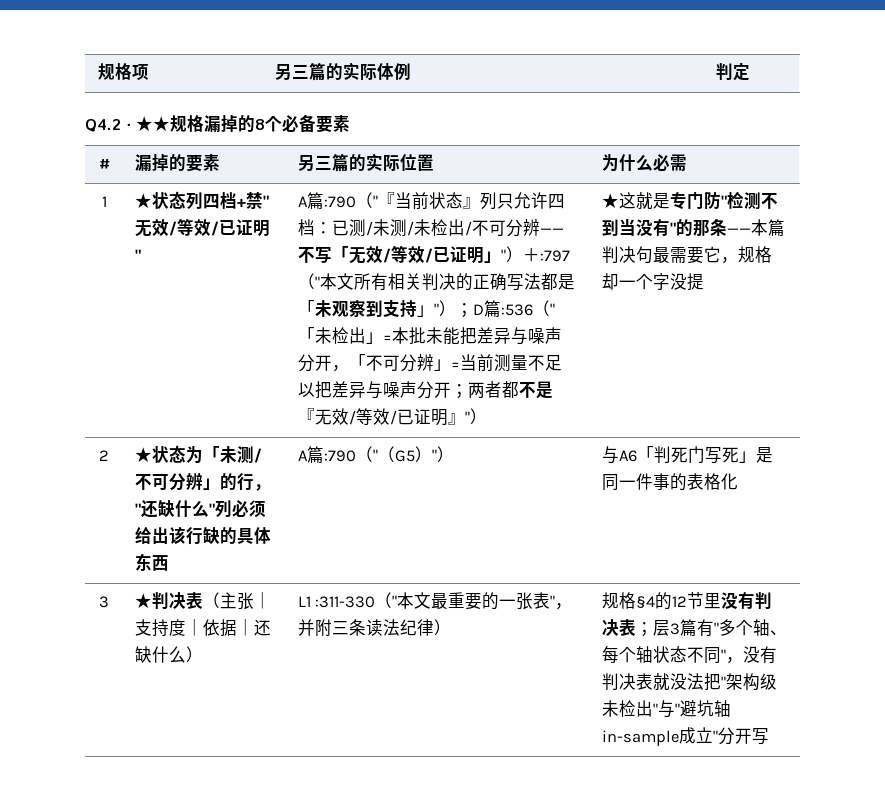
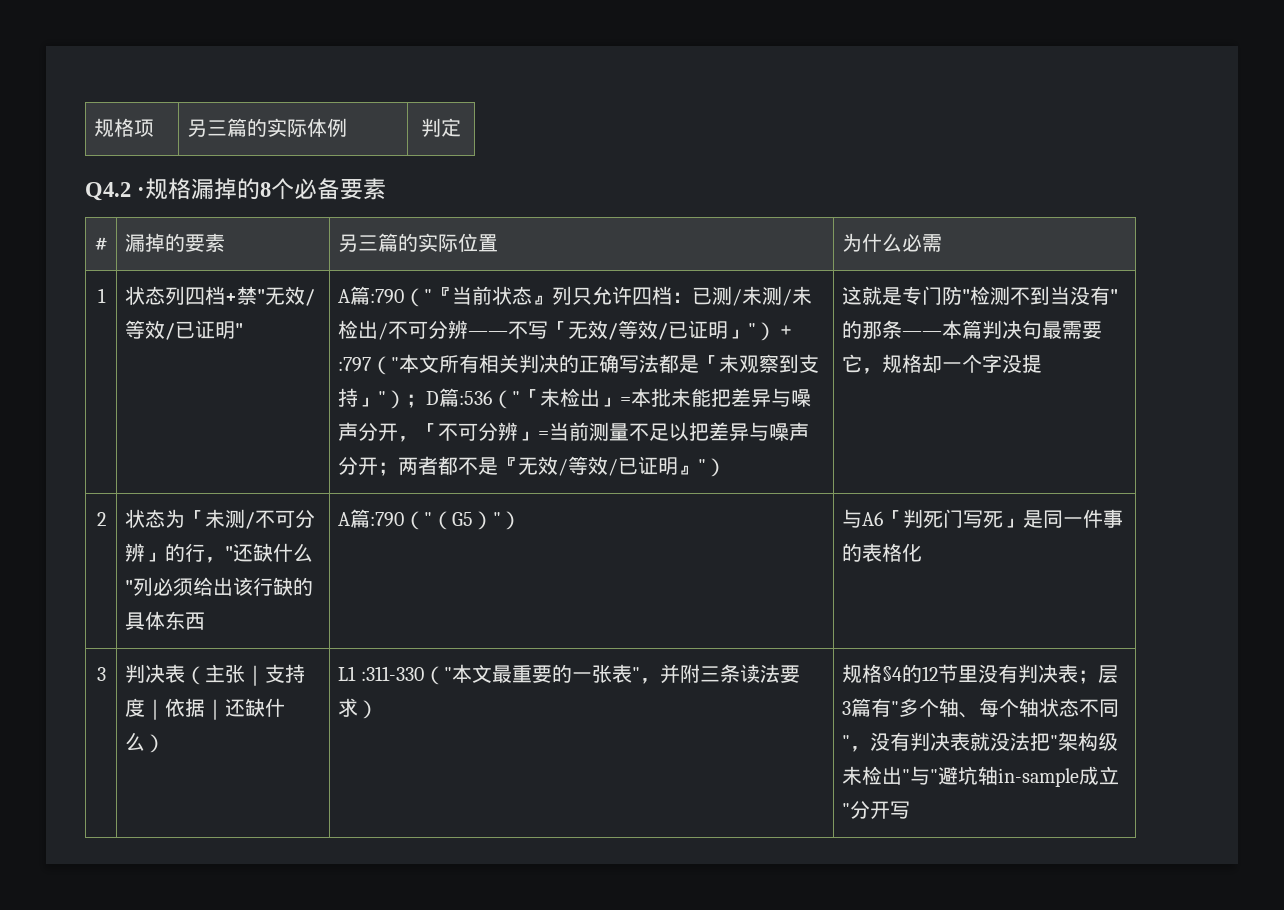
[136,116,170,131] ★★ -> (146, 192) none
[134,193,152,208] ★ -> (106, 295) none
[601,193,619,208] ★ -> (727, 467) none
[134,447,152,462] ★ -> (106, 519) none
[134,593,152,608] ★ -> (106, 674) none
[399,619,434,636] 纪律 -> [779,665,800,683] [338,698,359,717] 要求

